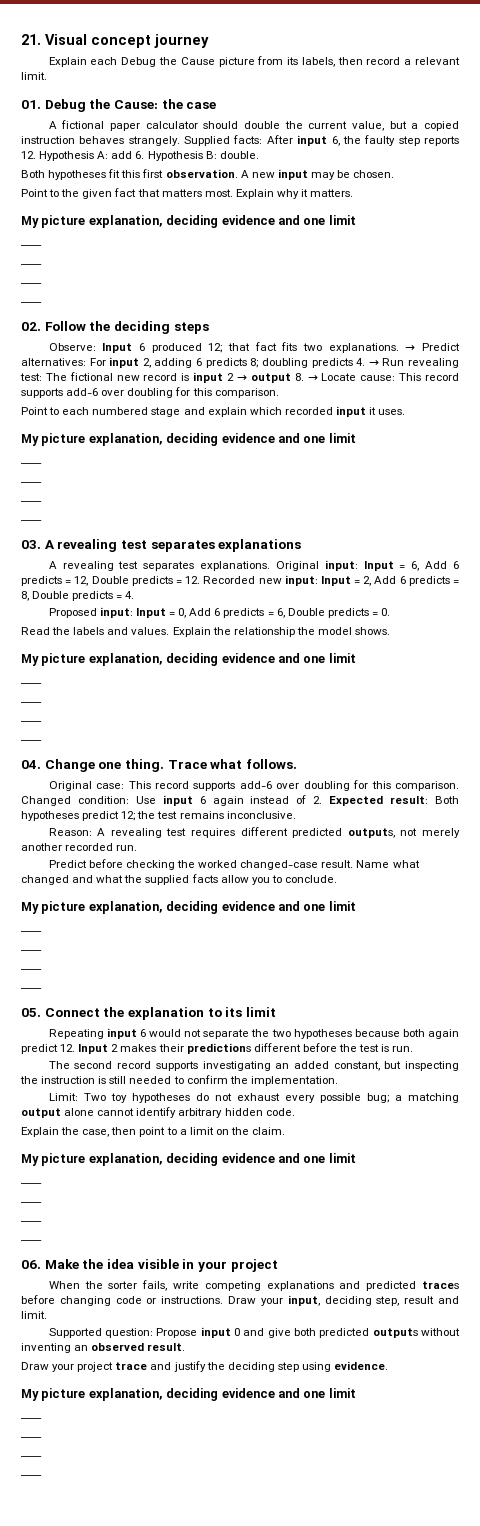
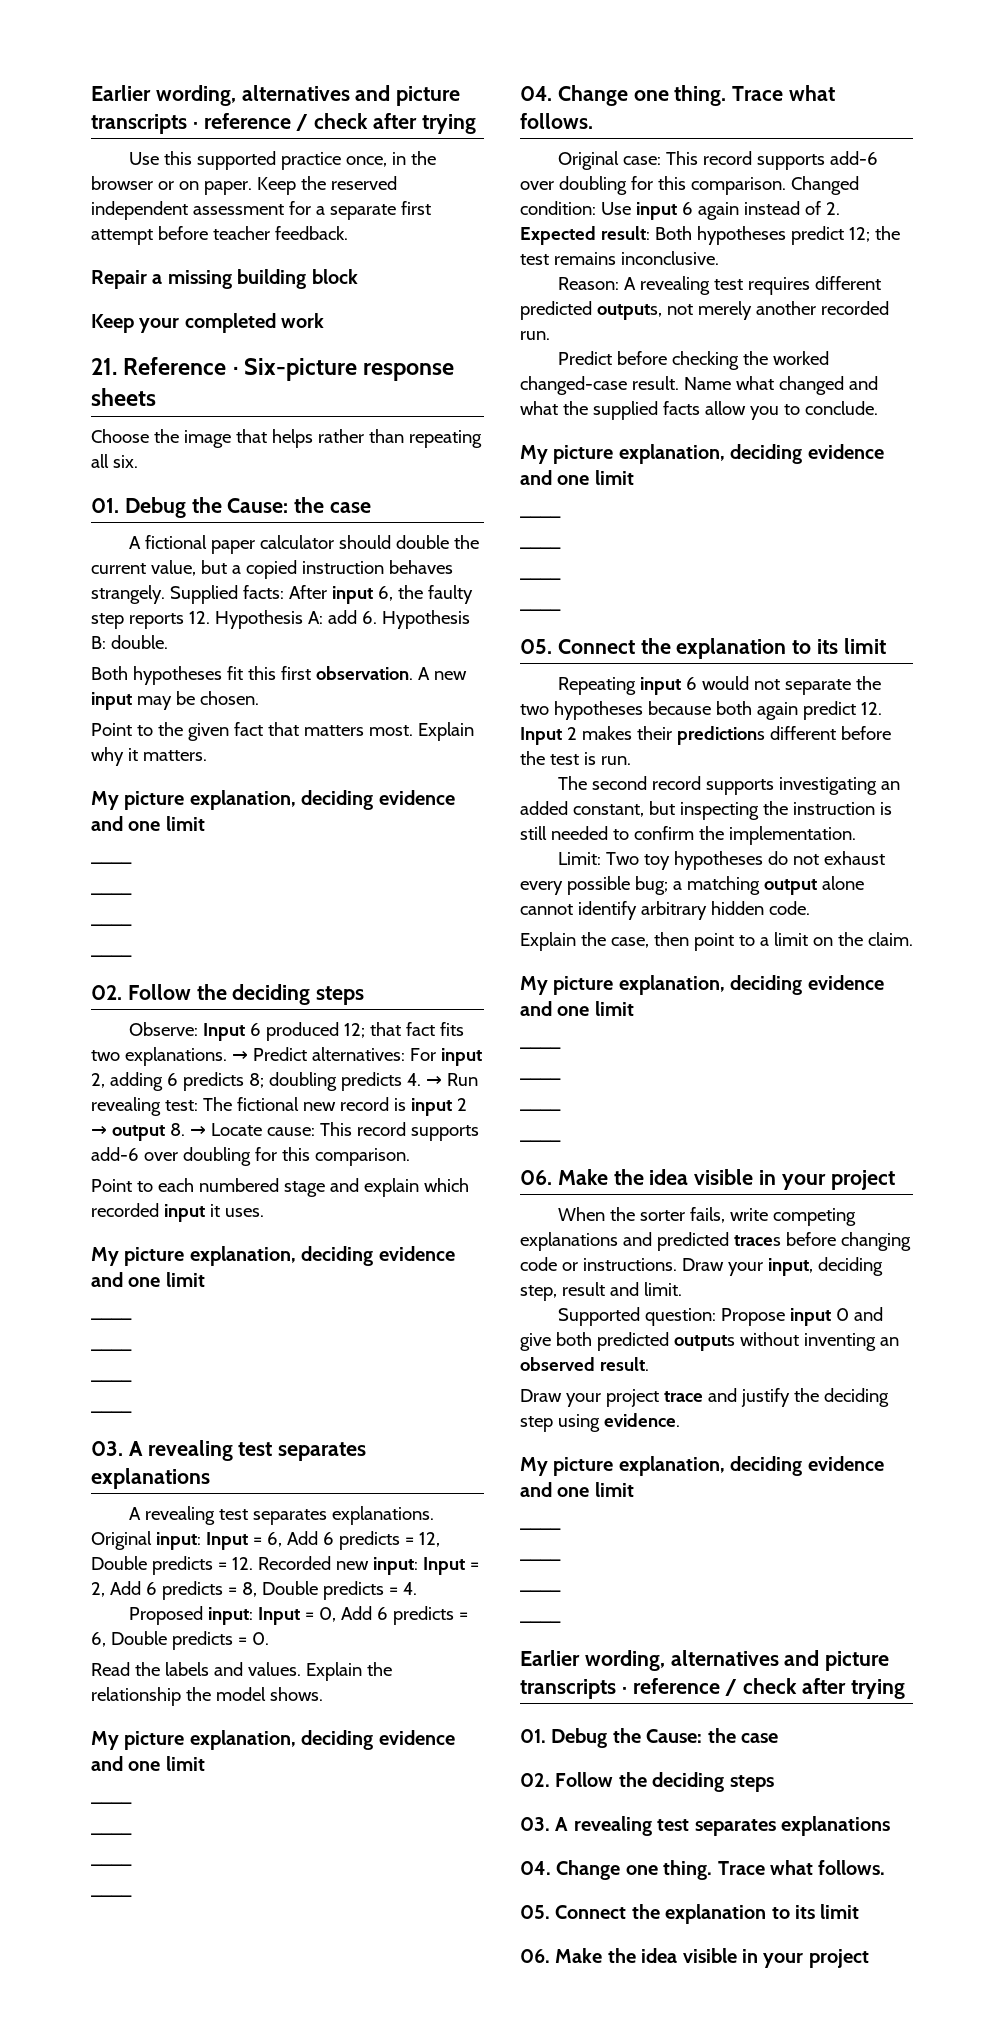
[21,34,209,48] [48,56,460,67] [21,72,47,80] 21. Visual concept journey // Explain each Debug the Cause picture from its labels, then record a relevant limit. -> [91,85,461,106] [91,113,476,134] [128,151,436,170] [91,176,397,195] [91,201,431,220] [91,226,348,245] [91,269,358,289] [91,313,325,333] [91,357,455,381] [91,388,156,406] [91,429,482,448] [91,454,138,468] Earlier wording, alternatives and picture transcripts · reference / check after trying // Use this supported practice once, in the browser or on paper. Keep the reserved independent assessment for a separate first attempt before teacher feedback. // Repair a missing building block // Keep your completed work // 21. Reference · Six-picture response sheets // Choose the image that helps rather than repeating all six.
(42, 1475) none -> [520,1650,890,1671] [520,1678,905,1699] [520,1728,778,1748] [520,1772,774,1792] [520,1816,890,1836] [520,1860,886,1880] [520,1904,860,1924] [520,1948,869,1968] // Earlier wording, alternatives and picture transcripts · reference / check after trying // 01. Debug the Cause: the case // 02. Follow the deciding steps // 03. A revealing test separates explanations // 04. Change one thing. Trace what follows. // 05. Connect the explanation to its limit // 06. Make the idea visible in your project

